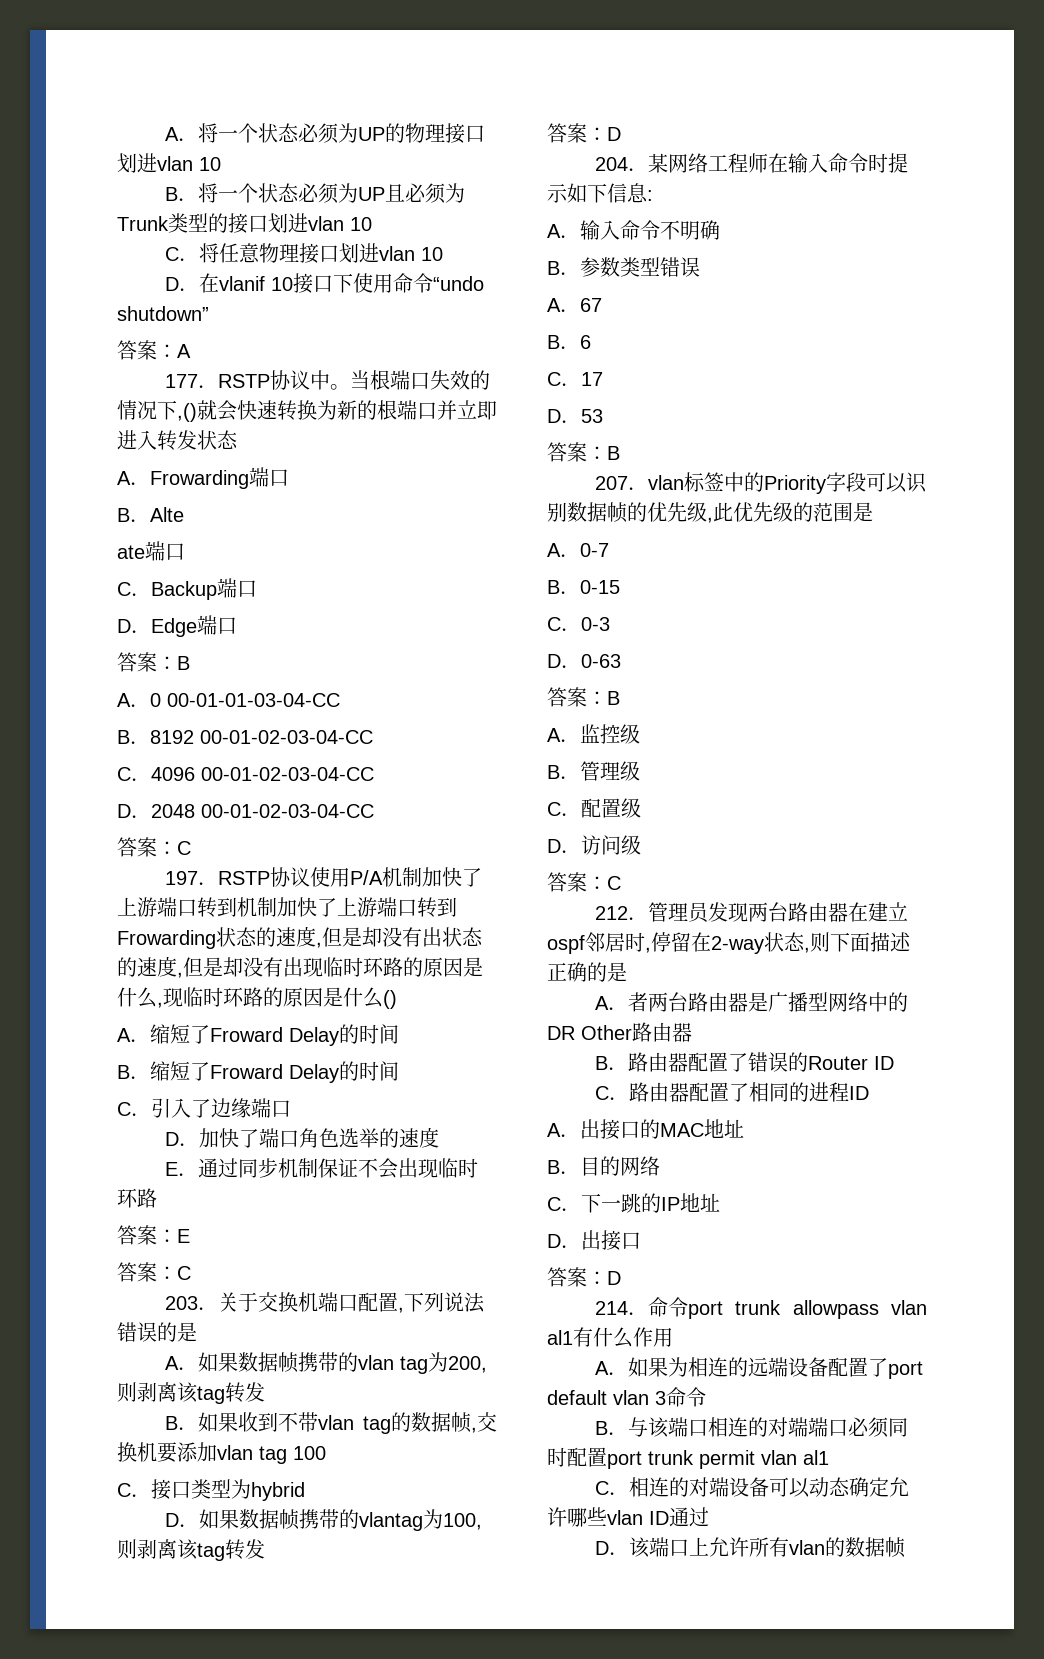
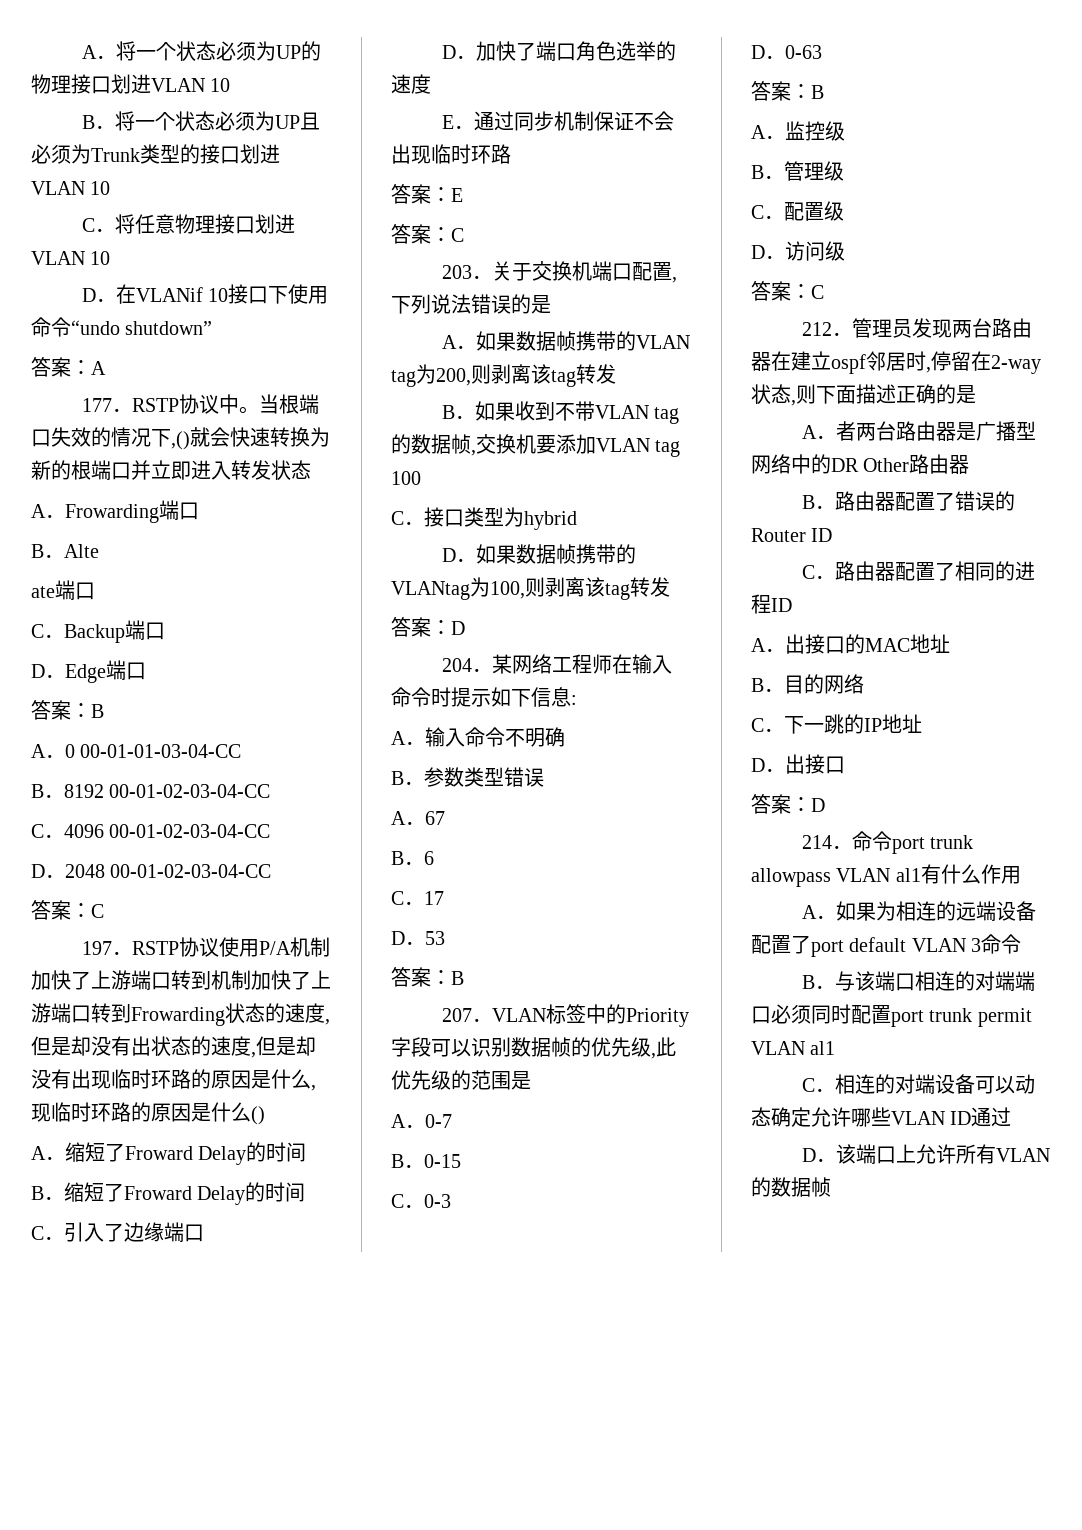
[157,156,193,171] vlan -> [151,78,205,92] VLAN
[308,216,344,231] vlan -> [31,181,85,195] VLAN
[378,246,415,261] vlan -> [31,251,85,265] VLAN
[218,276,265,291] vlanif -> [136,287,204,302] VLANif
[357,1355,394,1370] vlan -> [636,335,691,349] VLAN
[317,1415,354,1430] vlan -> [595,405,650,419] VLAN
[217,1445,253,1460] vlan -> [596,438,650,452] VLAN
[358,1512,423,1531] vlantag -> [391,581,470,600] VLANtag
[647,475,684,490] vlan -> [492,1008,547,1022] VLAN
[891,1300,927,1315] vlan -> [836,868,891,882] VLAN
[613,1390,649,1405] vlan -> [911,938,966,952] VLAN
[761,1450,797,1465] vlan -> [751,1041,805,1055] VLAN
[607,1510,643,1525] vlan -> [891,1111,945,1125] VLAN
[788,1540,825,1555] vlan -> [996,1148,1051,1162] VLAN

